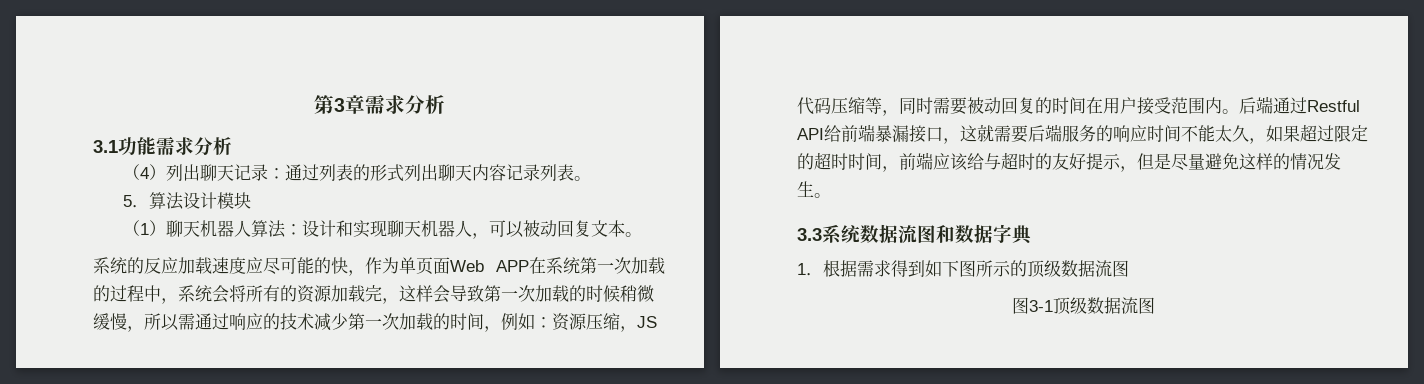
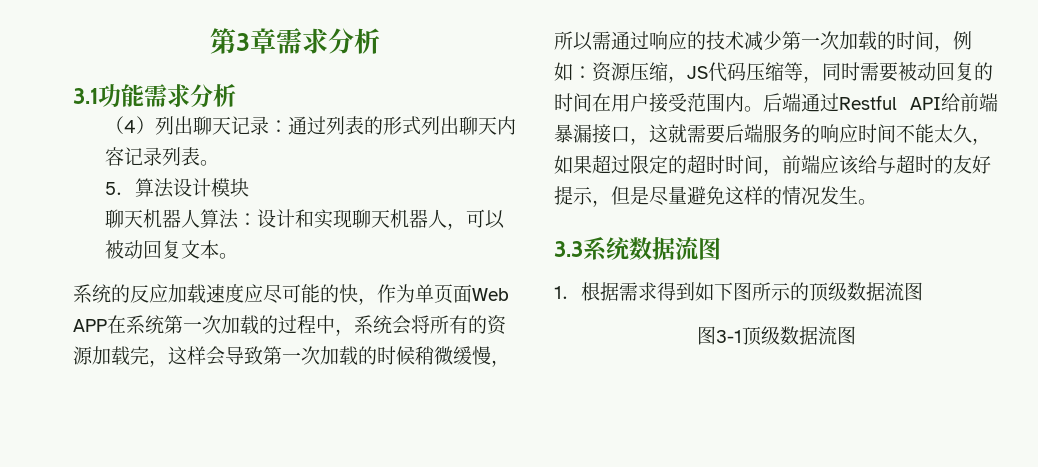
[122,220,166,236] （1） -> (250, 187) none
[936,224,1033,245] 和数据字典 -> (721, 248) none

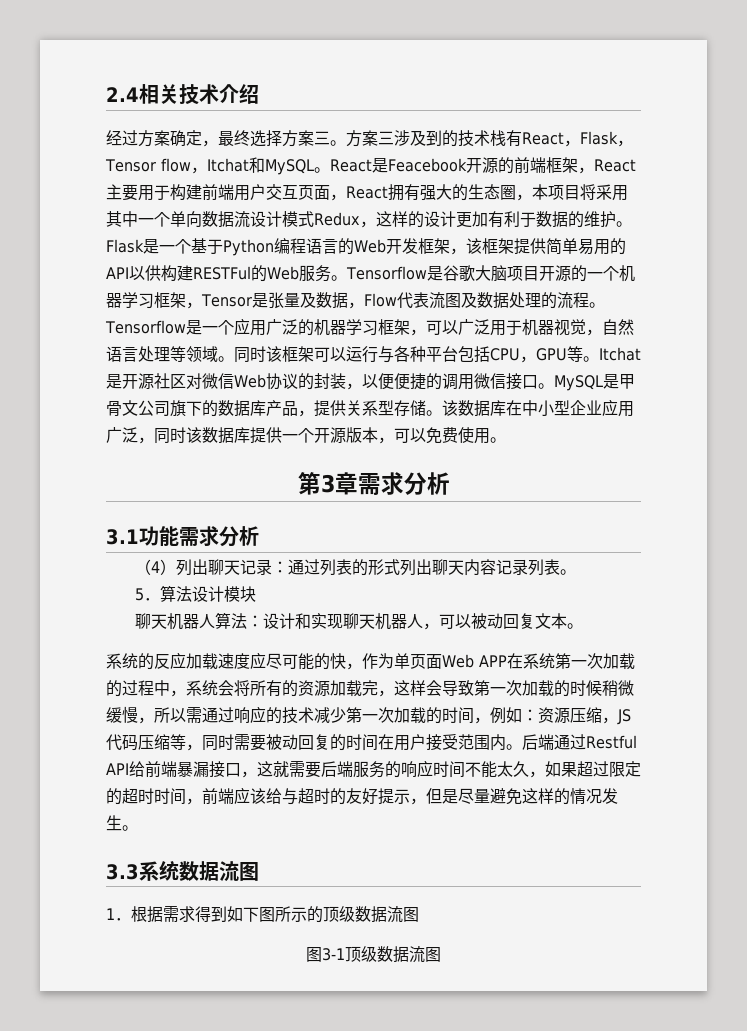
(210, 41) none -> [106,84,259,105] [106,130,633,147] [105,157,636,175] [106,184,628,201] [106,211,632,228] [106,238,626,256] [106,265,635,282] [106,292,605,309] [105,318,634,336] [106,346,641,363] [106,373,635,391] [106,399,634,417] [106,427,506,444] 2.4相关技术介绍 // 经过方案确定，最终选择方案三。方案三涉及到的技术栈有React，Flask，Tensor flow，Itchat和MySQL。React是Feacebook开源的前端框架，React主要用于构建前端用户交互页面，React拥有强大的生态圈，本项目将采用其中一个单向数据流设计模式Redux，这样的设计更加有利于数据的维护。Flask是一个基于Python编程语言的Web开发框架，该框架提供简单易用的API以供构建RESTFul的Web服务。Tensorflow是谷歌大脑项目开源的一个机器学习框架，Tensor是张量及数据，Flow代表流图及数据处理的流程。Tensorflow是一个应用广泛的机器学习框架，可以广泛用于机器视觉，自然语言处理等领域。同时该框架可以运行与各种平台包括CPU，GPU等。Itchat是开源社区对微信Web协议的封装，以便便捷的调用微信接口。MySQL是甲骨文公司旗下的数据库产品，提供关系型存储。该数据库在中小型企业应用广泛，同时该数据库提供一个开源版本，可以免费使用。 //

